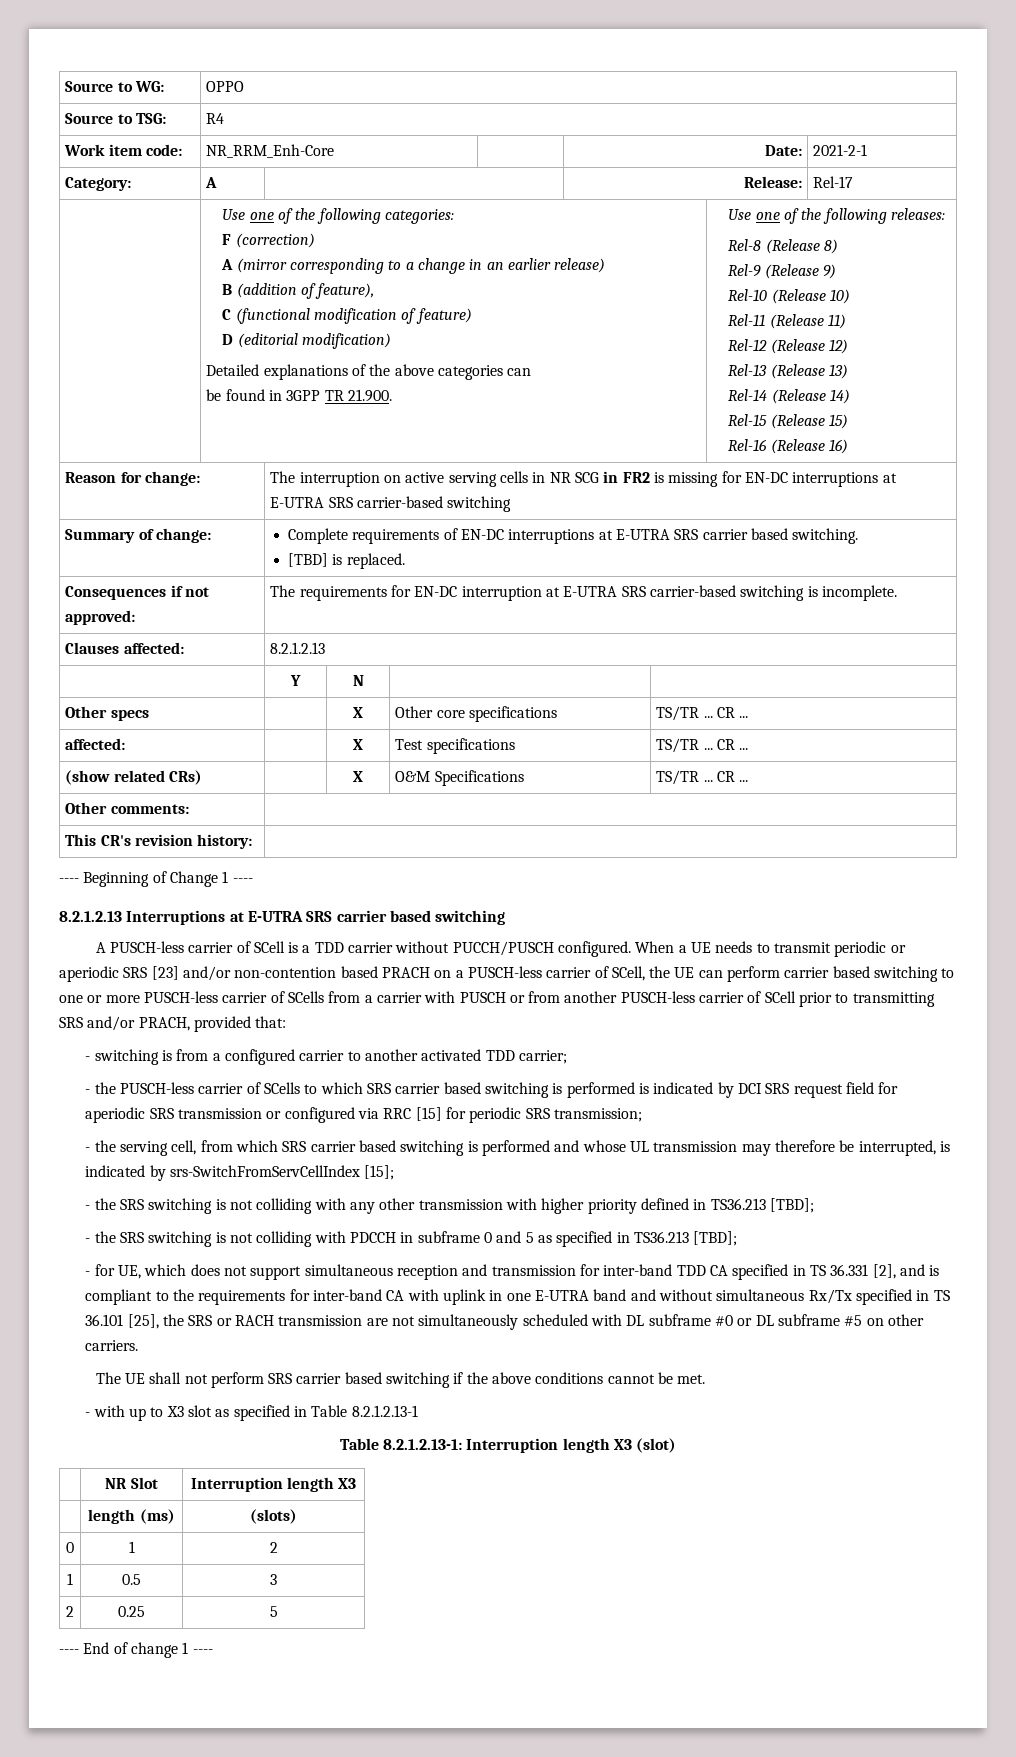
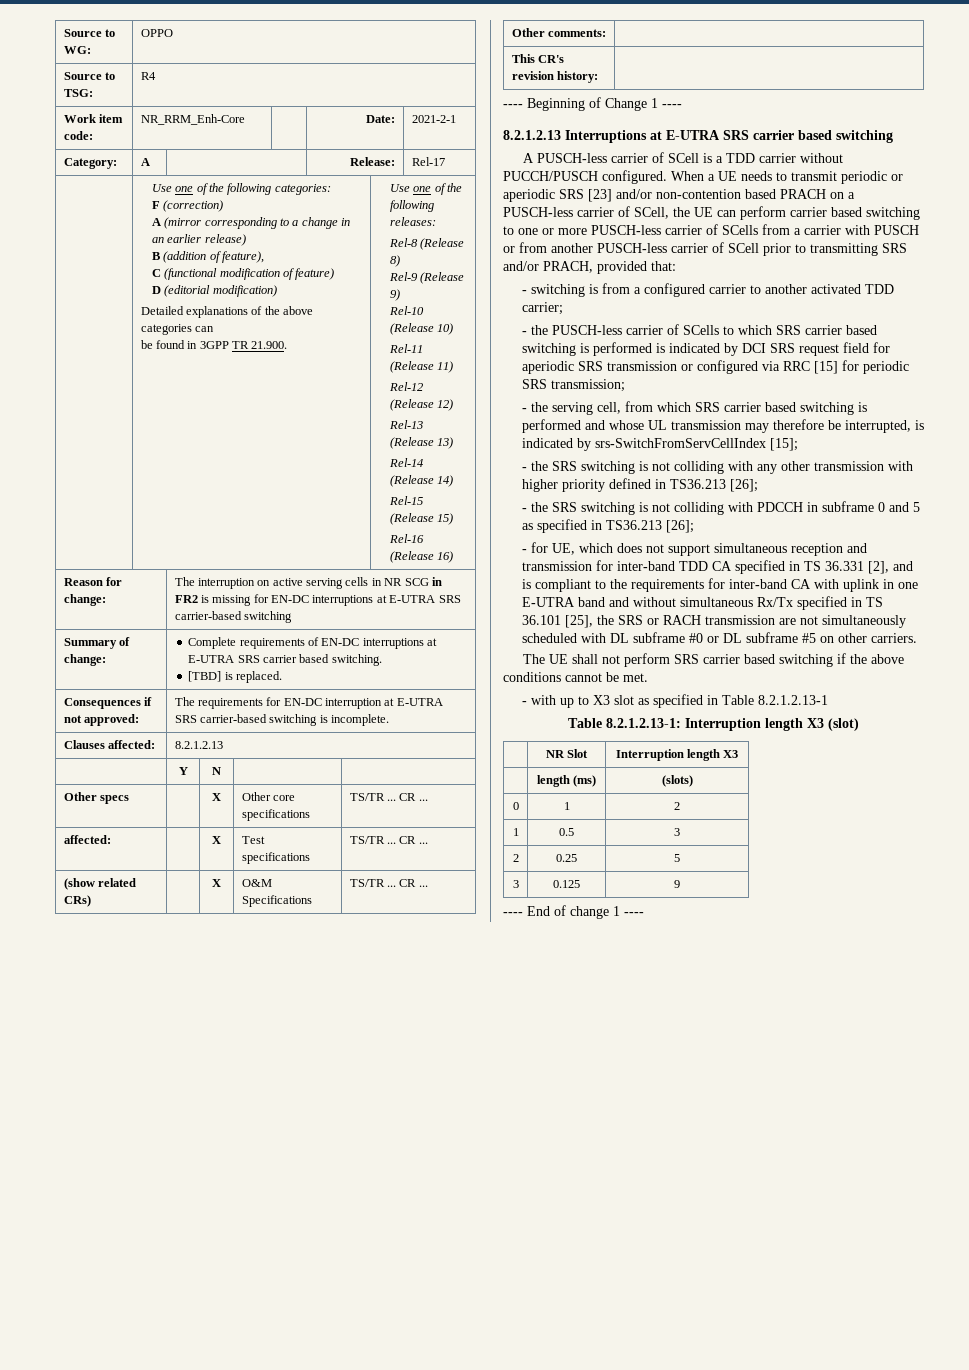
[769,1198,814,1213] [TBD]; -> [729,479,758,492] [26];
[693,1231,738,1246] [TBD]; -> [665,520,694,533] [26];
(278, 1611) none -> [512,880,519,888] [553,880,580,888] [674,880,680,888] // 3 | 0.125 | 9

